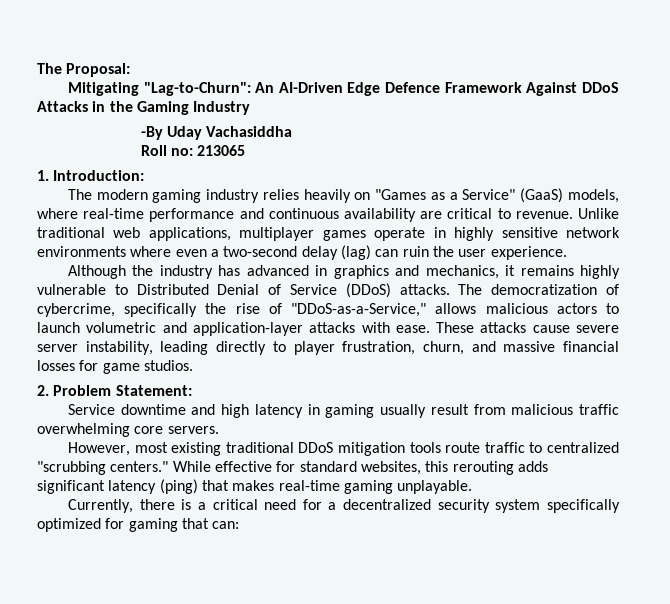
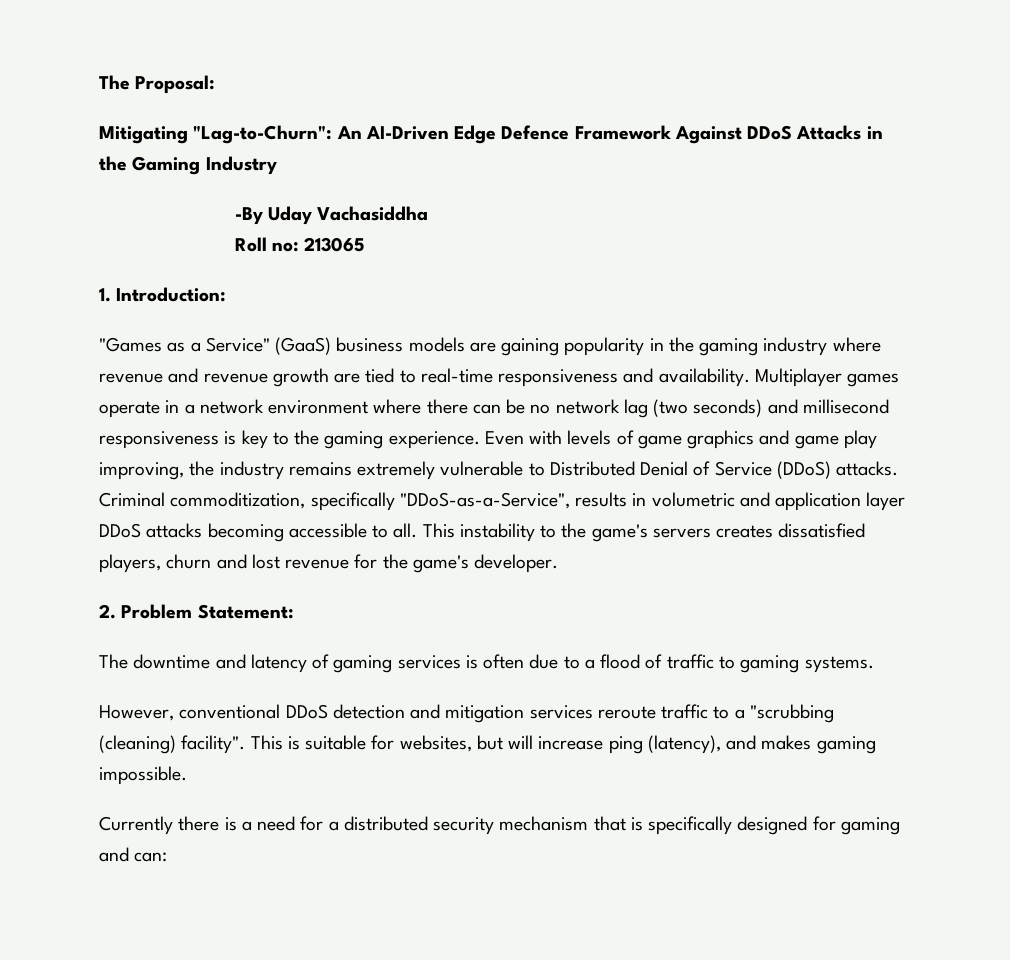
[67,189,371,203] The modern gaming industry relies heavily on -> (227, 294) none
[568,189,619,203] [37,208,619,222] [37,227,621,241] [37,245,567,260] [67,265,620,279] models, where real-time performance and continuous availability are critical to revenue. Unlike traditional web applications, multiplayer games operate in highly sensitive network environments where even a two-second delay (lag) can ruin the user experience. // Although the industry has advanced in graphics and mechanics, it remains highly -> [336,337,881,356] [99,368,900,387] [99,399,889,418] [99,430,877,449] [99,461,436,480] business models are gaining popularity in the gaming industry where revenue and revenue growth are tied to real-time responsiveness and availability. Multiplayer games operate in a network environment where there can be no network lag (two seconds) and millisecond responsiveness is key to the gaming experience. Even with levels of game graphics and game play improving, the industry remains extremely
[458,284,619,295] [37,303,619,317] [37,322,619,336] [37,341,619,355] [37,360,193,374] The democratization of cybercrime, specifically the rise of "DDoS-as-a-Service," allows malicious actors to launch volumetric and application-layer attacks with ease. These attacks cause severe server instability, leading directly to player frustration, churn, and massive financial losses for game studios. -> [99,492,906,511] [99,523,866,542] [99,554,559,573] Criminal commoditization, specifically "DDoS-as-a-Service", results in volumetric and application layer DDoS attacks becoming accessible to all. This instability to the game's servers creates dissatisfied players, churn and lost revenue for the game's developer.
[67,404,115,415] Service -> [99,654,128,669] The
[221,404,619,418] [37,423,219,437] [67,442,619,456] [37,461,548,475] [37,479,473,494] [67,499,133,513] high latency in gaming usually result from malicious traffic overwhelming core servers. // However, most existing traditional DDoS mitigation tools route traffic to centralized "scrubbing centers." While effective for standard websites, this rerouting adds significant latency (ping) that makes real-time gaming unplayable. // Currently, -> [250,654,874,673] [99,704,834,723] [99,735,876,754] [99,766,187,785] [99,816,173,835] latency of gaming services is often due to a flood of traffic to gaming systems. // However, conventional DDoS detection and mitigation services reroute traffic to a "scrubbing (cleaning) facility". This is suitable for websites, but will increase ping (latency), and makes gaming impossible. // Currently
[212,499,258,510] critical -> (252, 826) none
[343,499,620,513] [37,518,101,532] decentralized security system specifically optimized -> [343,816,808,835] distributed security mechanism that is specifically designed
[181,518,209,529] that -> [99,847,129,862] and

